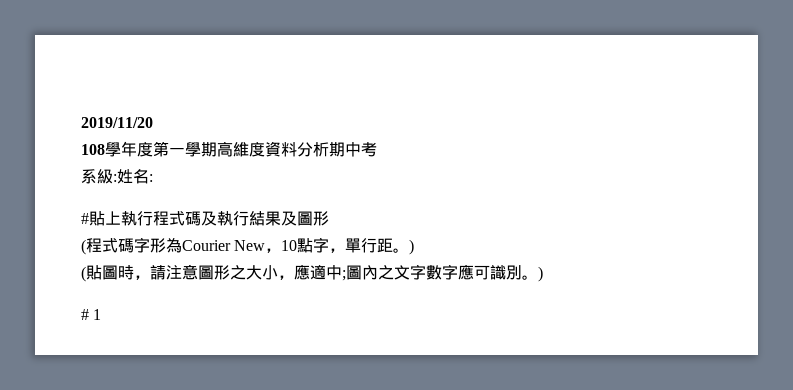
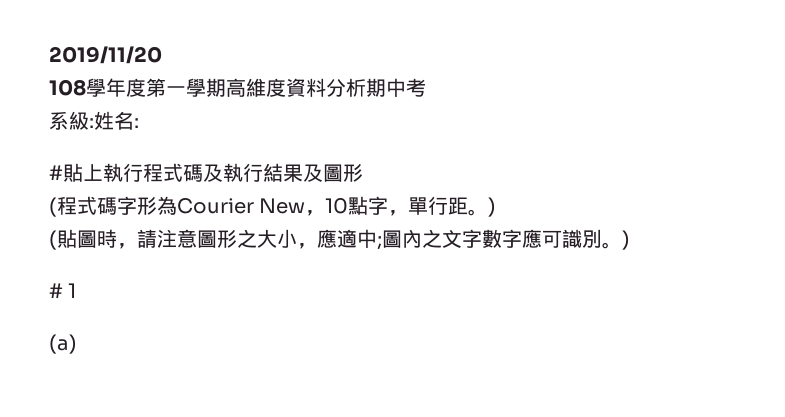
(102, 314) none -> [49,334,77,354] // (a)

